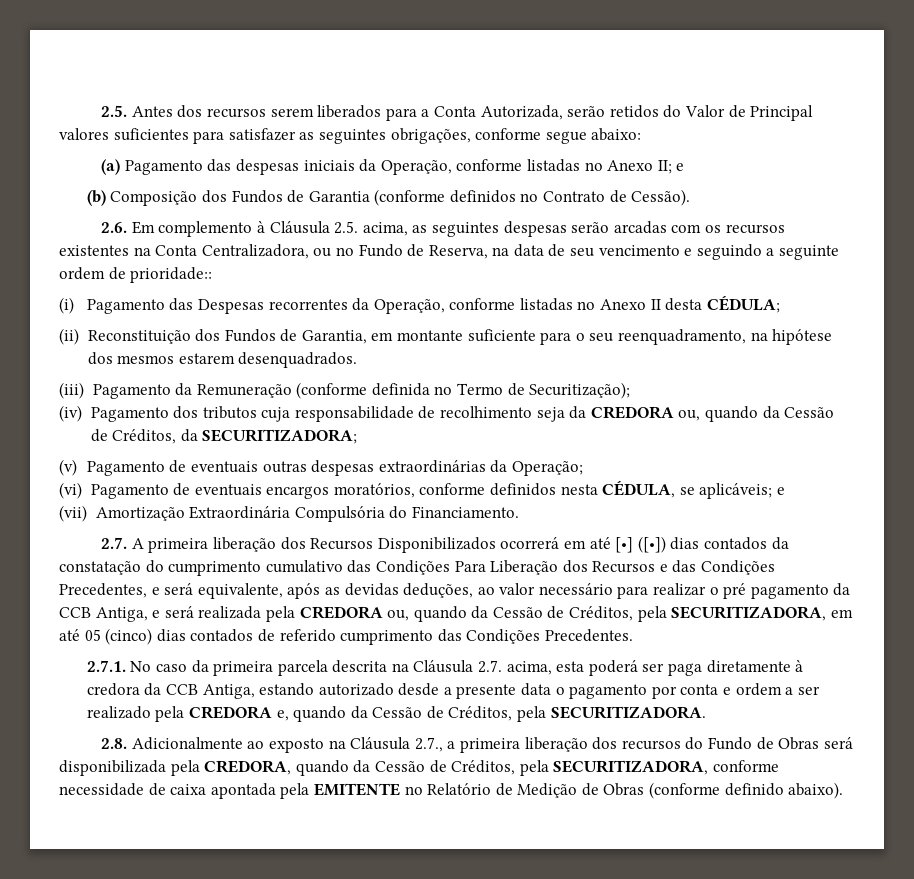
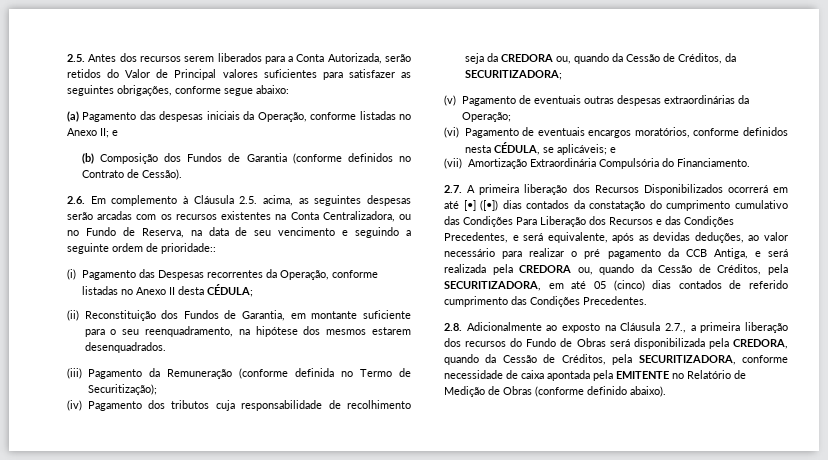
[86,660,804,676] [86,683,820,699] [86,706,706,722] // 2.7.1. No caso da primeira parcela descrita na Cláusula 2.7. acima, esta poderá ser paga diretamente à credora da CCB Antiga, estando autorizado desde a presente data o pagamento por conta e ordem a ser realizado pela CREDORA e, quando da Cessão de Créditos, pela SECURITIZADORA. -> (647, 300) none

